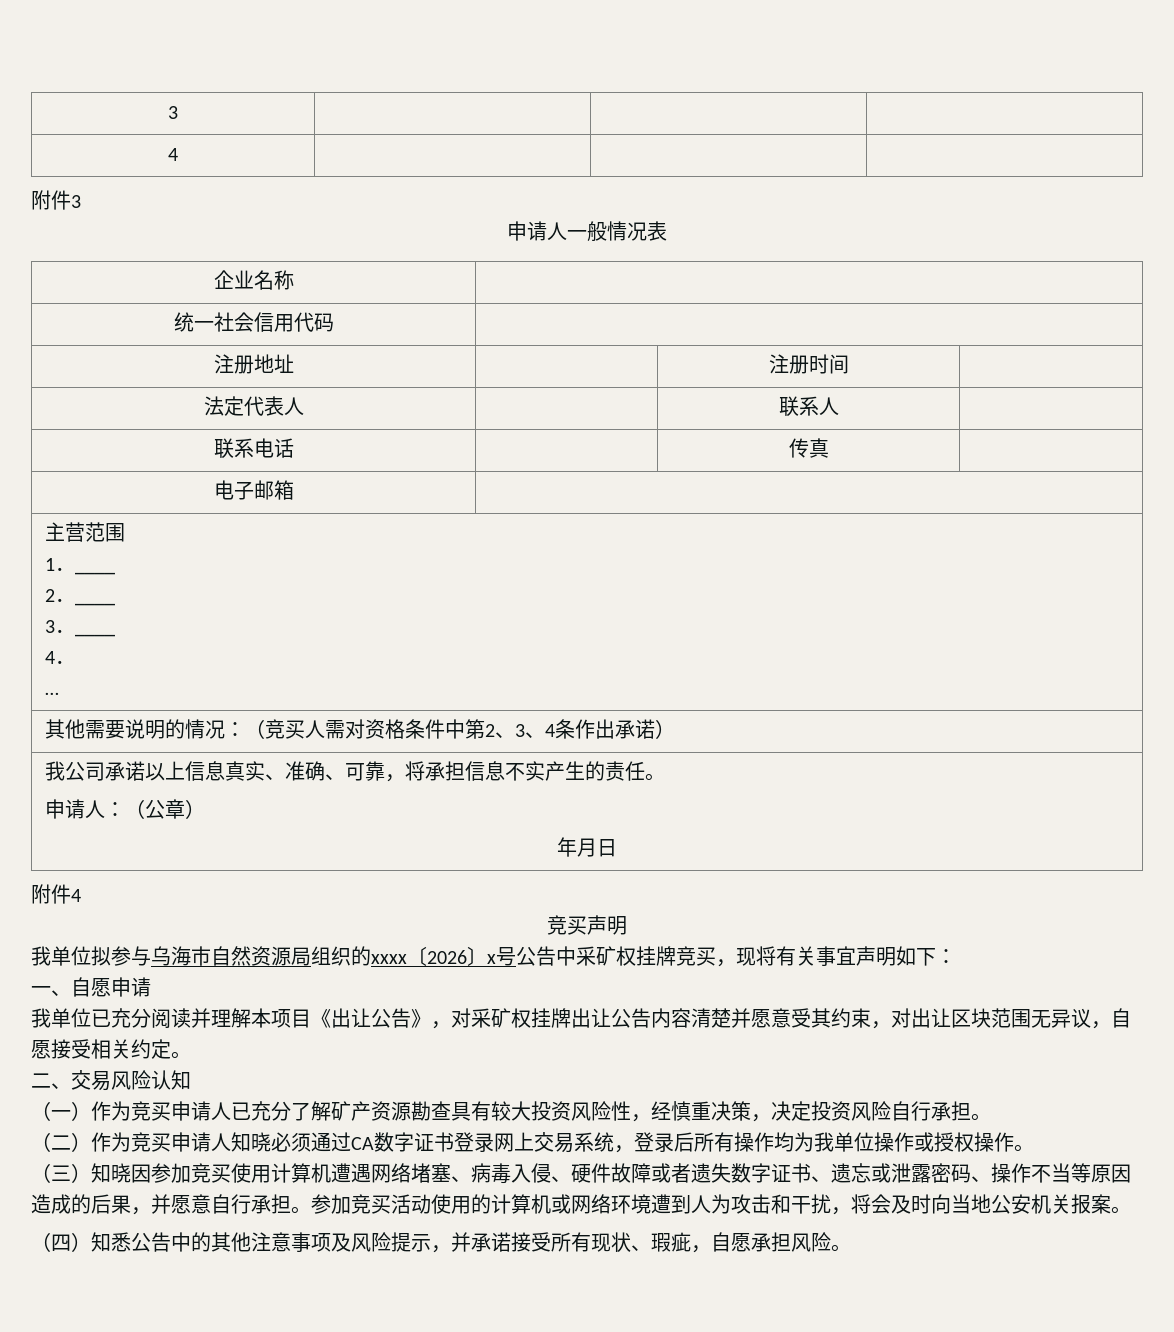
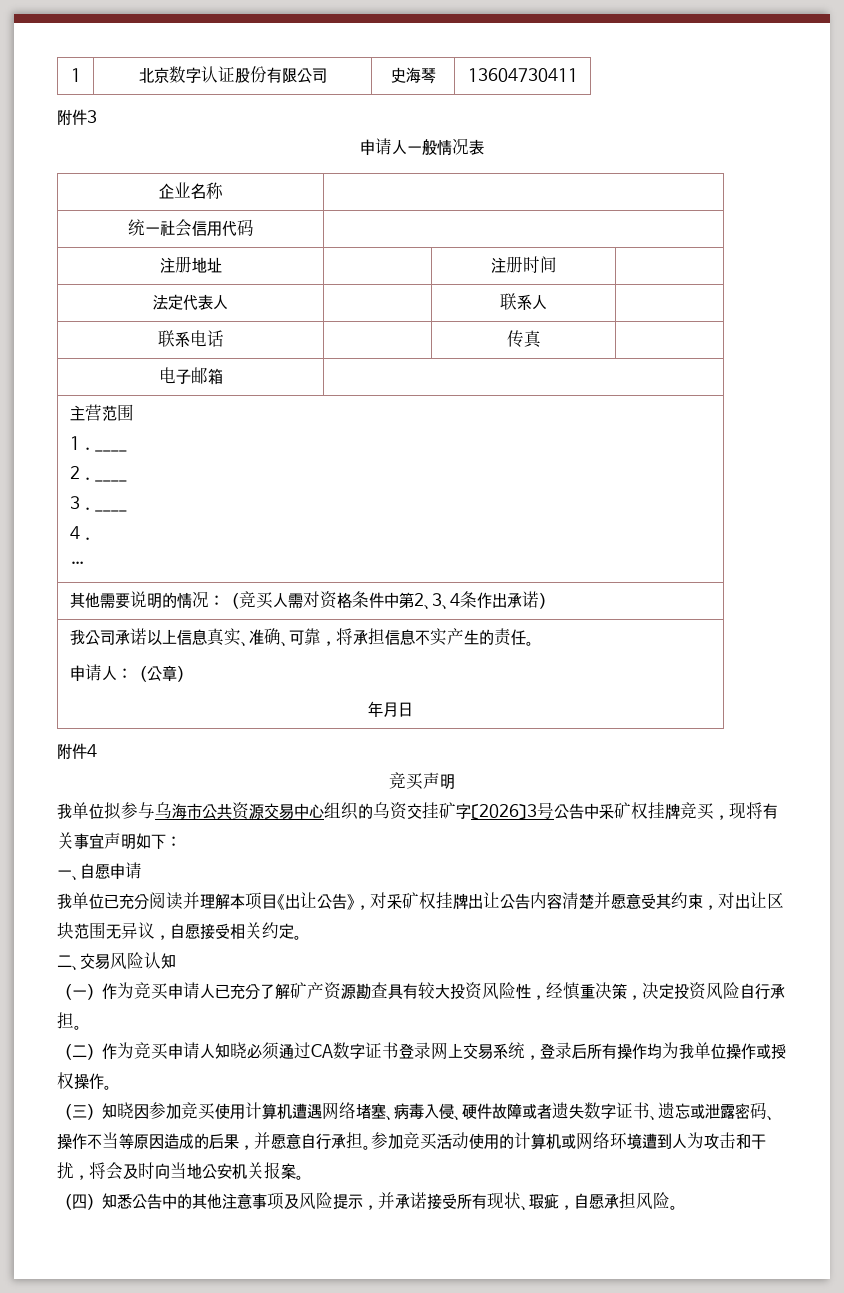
[168,106,178,119] [168,148,178,161] 3 | | | // 4 | | | -> [70,68,81,82] [138,66,327,83] [390,67,436,84] [467,68,578,82] 1 | 北京数字认证股份有限公司 | 史海琴 | 13604730411
[211,946,407,966] 自然资源局组织的xxxx -> [202,802,471,820] 公共资源交易中心组织的乌资交挂矿字
[487,954,496,964] x -> [527,804,537,817] 3

